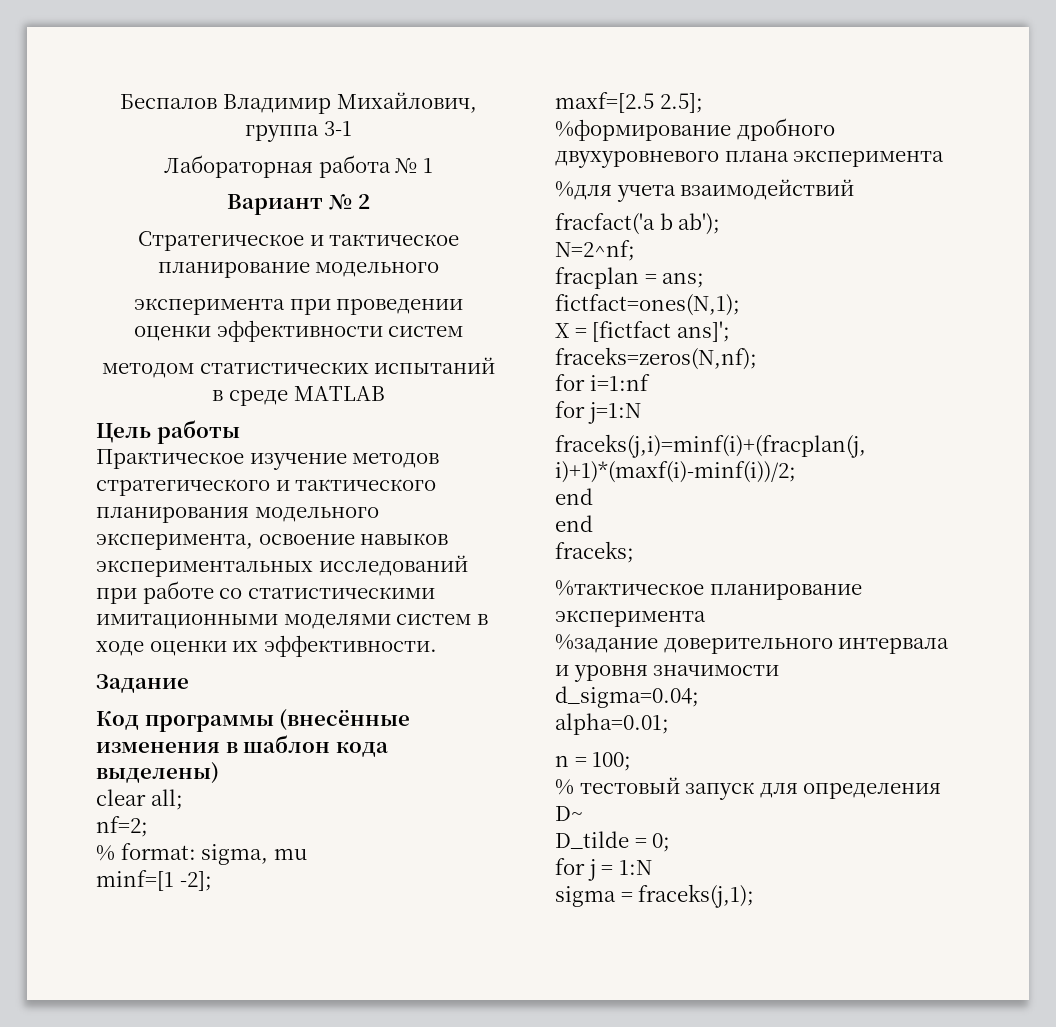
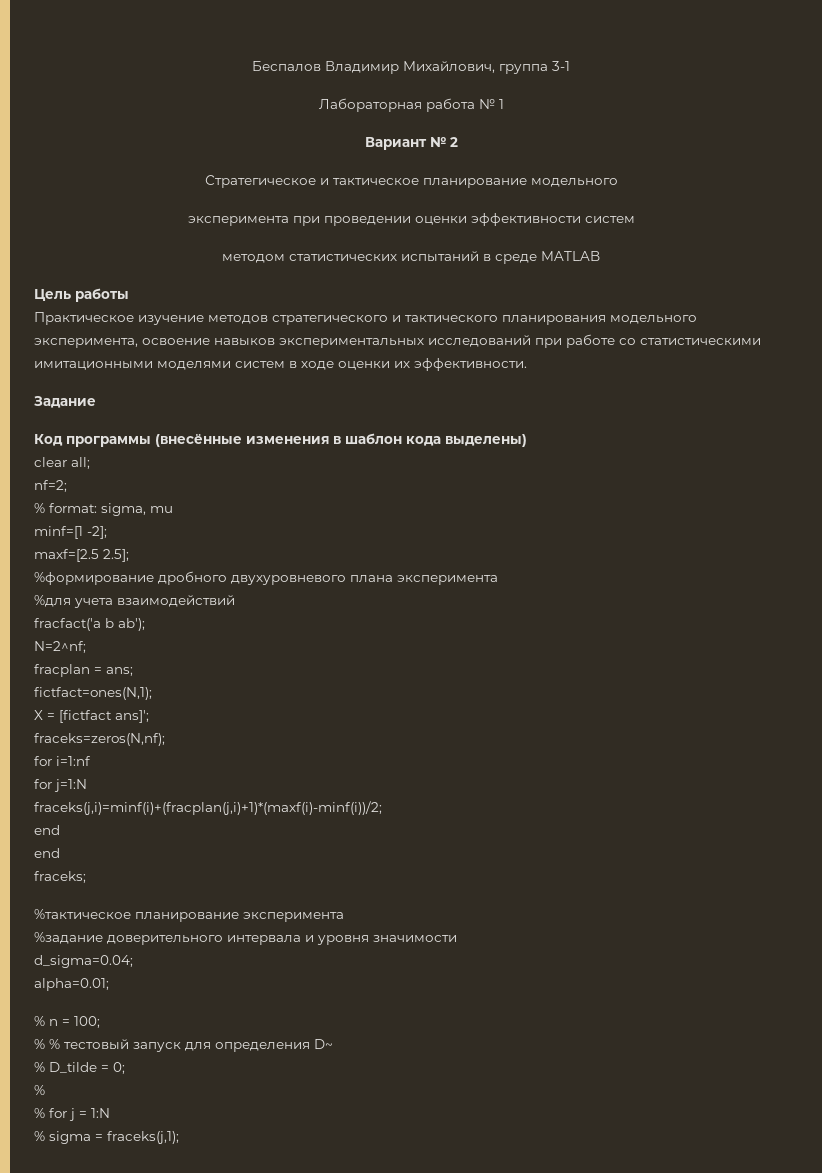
(669, 724) none -> [34,1016,45,1026] %
(574, 787) none -> [49,1039,60,1049] %
(583, 813) none -> [34,1062,45,1072] %
(671, 842) none -> [34,1085,45,1095] [34,1108,45,1118] % // %
(652, 867) none -> [34,1131,45,1141] %

